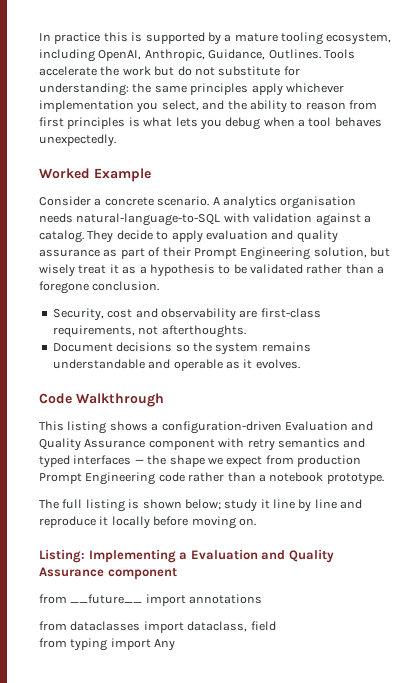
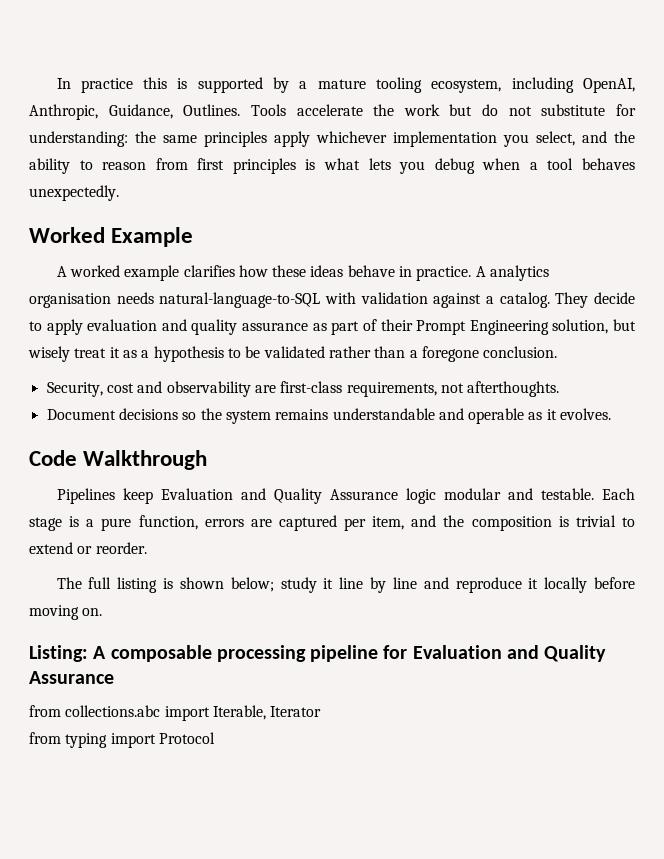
[39,196,210,206] Consider a concrete scenario. -> [56,265,472,281] A worked example clarifies how these ideas behave in practice.
[39,421,374,434] [39,438,366,451] [39,455,361,468] [39,472,384,485] This listing shows a configuration-driven Evaluation and Quality Assurance component with retry semantics and typed interfaces — the shape we expect from production Prompt Engineering code rather than a notebook prototype. -> [56,488,635,504] [29,515,635,531] [29,542,147,554] Pipelines keep Evaluation and Quality Assurance logic modular and testable. Each stage is a pure function, errors are captured per item, and the composition is trivial to extend or reorder.
[88,549,334,563] [39,567,177,580] [39,594,263,606] [39,621,276,633] Implementing a Evaluation and Quality Assurance component // from __future__ import annotations // from dataclasses import dataclass, field -> [93,645,607,662] [29,671,114,684] [29,705,322,721] A composable processing pipeline for Evaluation and Quality Assurance // from collections.abc import Iterable, Iterator
[154,639,176,651] Any -> [158,732,215,744] Protocol

